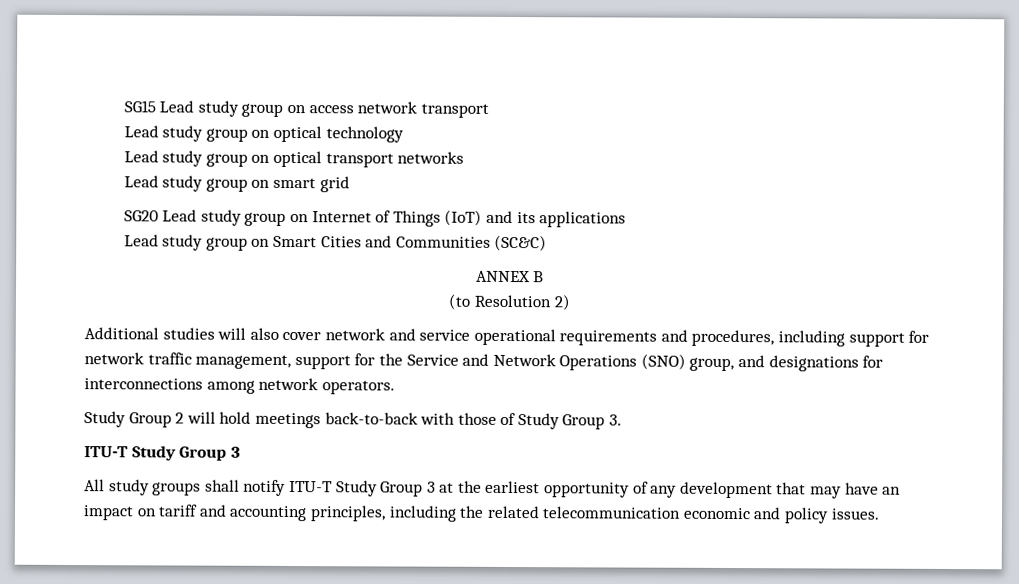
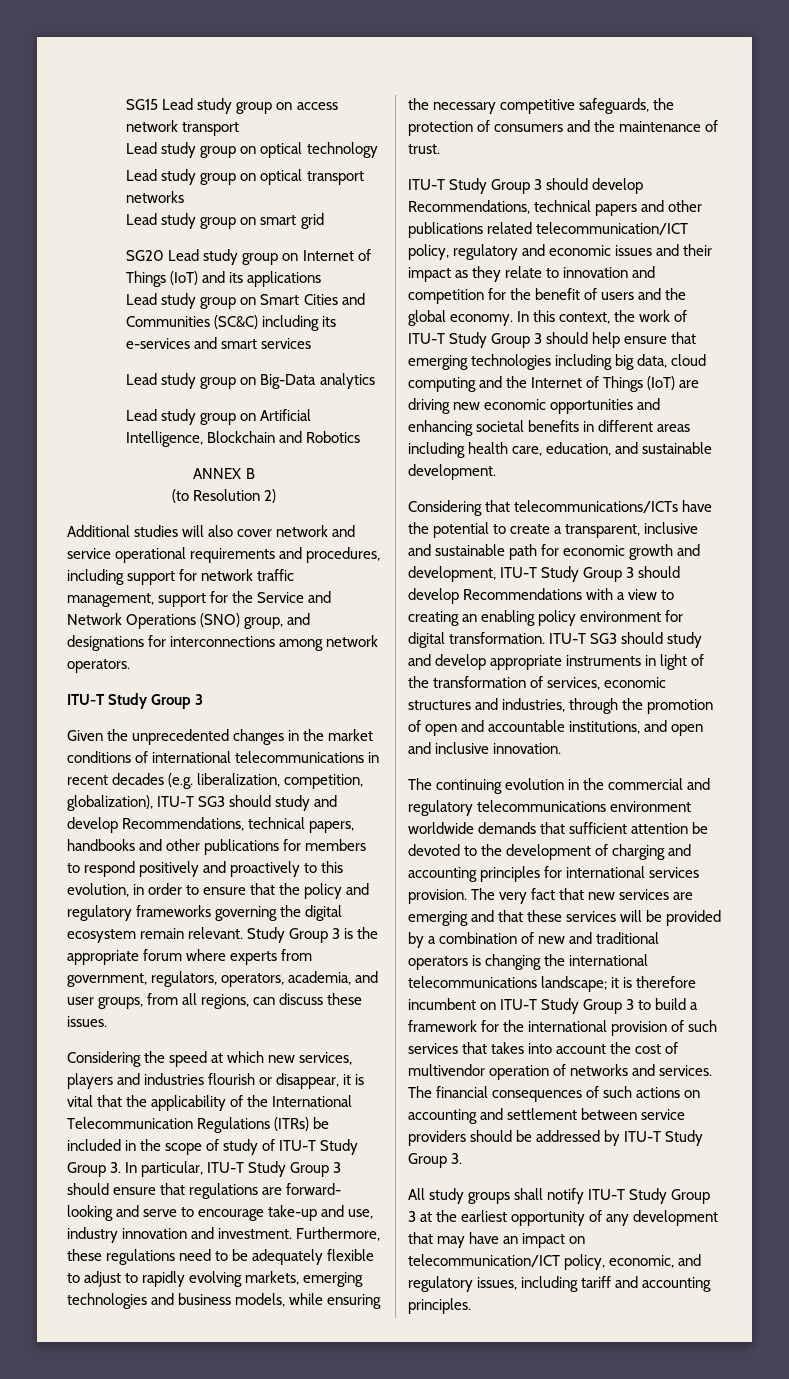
(548, 243) none -> [262,315,337,331] [126,337,312,349] [126,373,375,389] [126,409,312,425] [126,431,361,447] including its e-services and smart services // Lead study group on Big-Data analytics // Lead study group on Artificial Intelligence, Blockchain and Robotics
[84,411,623,430] [84,445,241,461] Study Group 2 will hold meetings back-to-back with those of Study Group 3. // ITU-T Study Group 3 -> [67,693,204,709] [67,729,374,745] [67,751,380,763] [67,773,364,789] [67,795,338,811] [67,817,355,833] [67,839,367,855] [67,861,344,877] [67,883,370,899] [67,905,343,921] [67,927,379,943] [67,949,313,965] [67,971,379,987] [67,993,363,1009] [67,1016,107,1027] [67,1051,353,1067] [67,1073,365,1089] [67,1095,353,1111] [67,1117,330,1133] [67,1139,359,1155] [67,1161,342,1177] [67,1183,342,1199] [67,1205,374,1221] [67,1227,381,1243] [67,1249,375,1265] [67,1271,364,1287] [67,1293,382,1309] [408,98,675,114] [408,120,719,136] [408,144,440,154] [408,178,644,194] [408,200,703,216] [408,222,689,238] [408,244,713,260] [408,266,656,282] [408,288,687,304] [408,310,688,326] [408,332,697,348] [408,354,707,370] [408,376,700,392] [408,398,661,414] [408,420,691,436] [408,442,713,458] [408,464,496,480] [408,500,713,516] [408,522,699,538] [408,544,701,560] [408,566,681,582] [408,588,675,604] [408,610,684,626] [408,632,703,648] [408,654,705,670] [408,676,667,690] [408,698,714,714] [408,720,704,736] [408,742,562,754] [408,778,711,794] [408,800,692,816] [408,822,709,834] [408,844,692,860] [408,866,700,882] [408,888,694,904] [408,910,722,926] [408,932,660,948] [408,954,649,970] [408,976,697,992] [408,998,699,1014] [408,1020,718,1036] [408,1042,679,1054] [408,1064,713,1080] [408,1086,701,1102] [408,1108,686,1124] [408,1130,704,1146] [408,1153,463,1168] ITU-T Study Group 3 // Given the unprecedented changes in the market conditions of international telecommunications in recent decades (e.g. liberalization, competition, globalization), ITU-T SG3 should study and develop Recommendations, technical papers, handbooks and other publications for members to respond positively and proactively to this evolution, in order to ensure that the policy and regulatory frameworks governing the digital ecosystem remain relevant. Study Group 3 is the appropriate forum where experts from government, regulators, operators, academia, and user groups, from all regions, can discuss these issues. // Considering the speed at which new services, players and industries flourish or disappear, it is vital that the applicability of the International Telecommunication Regulations (ITRs) be included in the scope of study of ITU-T Study Group 3. In particular, ITU-T Study Group 3 should ensure that regulations are forward- looking and serve to encourage take-up and use, industry innovation and investment. Furthermore, these regulations need to be adequately flexible to adjust to rapidly evolving markets, emerging technologies and business models, while ensuring the necessary competitive safeguards, the protection of consumers and the maintenance of trust. // ITU-T Study Group 3 should develop Recommendations, technical papers and other publications related telecommunication/ICT policy, regulatory and economic issues and their impact as they relate to innovation and competition for the benefit of users and the global economy. In this context, the work of ITU-T Study Group 3 should help ensure that emerging technologies including big data, cloud computing and the Internet of Things (IoT) are driving new economic opportunities and enhancing societal benefits in different areas including health care, education, and sustainable development. // Considering that telecommunications/ICTs have the potential to create a transparent, inclusive and sustainable path for economic growth and development, ITU-T Study Group 3 should develop Recommendations with a view to creating an enabling policy environment for digital transformation. ITU-T SG3 should study and develop appropriate instruments in light of the transformation of services, economic structures and industries, through the promotion of open and accountable institutions, and open and inclusive innovation. // The continuing evolution in the commercial and regulatory telecommunications environment worldwide demands that sufficient attention be devoted to the development of charging and accounting principles for international services provision. The very fact that new services are emerging and that these services will be provided by a combination of new and traditional operators is changing the international telecommunications landscape; it is therefore incumbent on ITU-T Study Group 3 to build a framework for the international provision of such services that takes into account the cost of multivendor operation of networks and services. The financial consequences of such actions on accounting and settlement between service providers should be addressed by ITU-T Study Group 3.
[158,504,880,524] tariff and accounting principles, including the related telecommunication economic and policy issues. -> [408,1254,702,1270] [408,1276,712,1292] [408,1298,471,1314] telecommunication/ICT policy, economic, and regulatory issues, including tariff and accounting principles.

